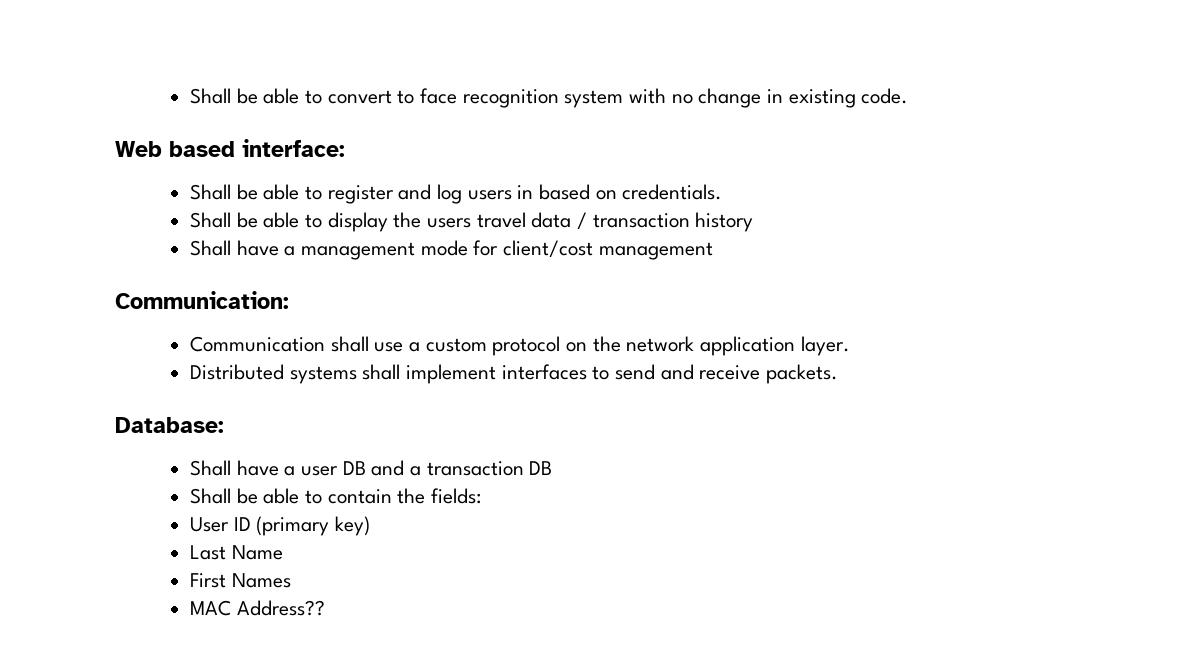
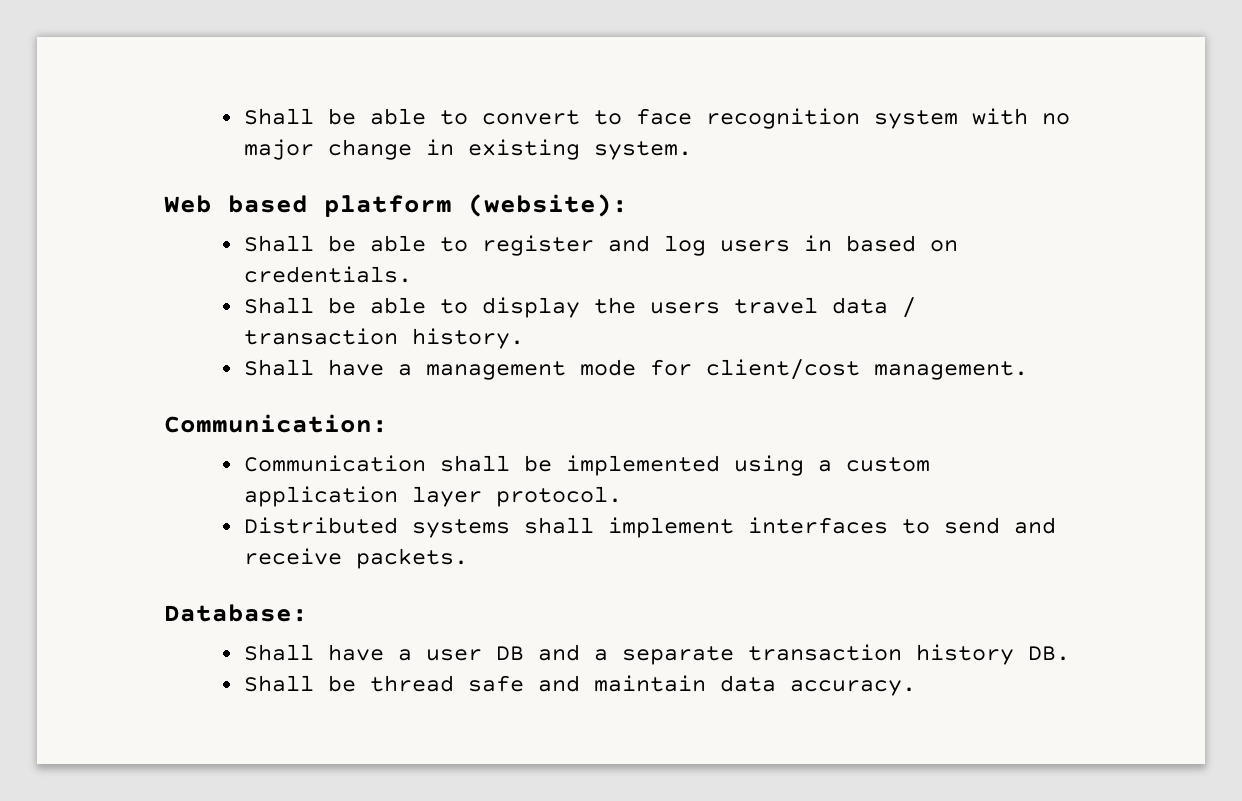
(693, 99) none -> [244,139,315,160] major
[861,88,909,104] code. -> [594,141,693,160] system.
[242,139,345,157] interface: -> [324,194,628,217] platform (website):
[695,212,754,232] history -> [412,328,525,349] history.
[598,242,713,260] management -> [874,361,1029,380] management.
[374,336,850,356] use a custom protocol on the network application layer. -> [524,455,931,476] [244,486,623,507] be implemented using a custom application layer protocol.
[426,461,553,476] [189,488,482,504] [189,516,371,536] [189,545,283,560] [189,573,291,588] [189,600,325,616] transaction DB // Shall be able to contain the fields: // User ID (primary key) // Last Name // First Names // MAC Address?? -> [622,644,1071,665] [244,675,917,696] separate transaction history DB. // Shall be thread safe and maintain data accuracy.

